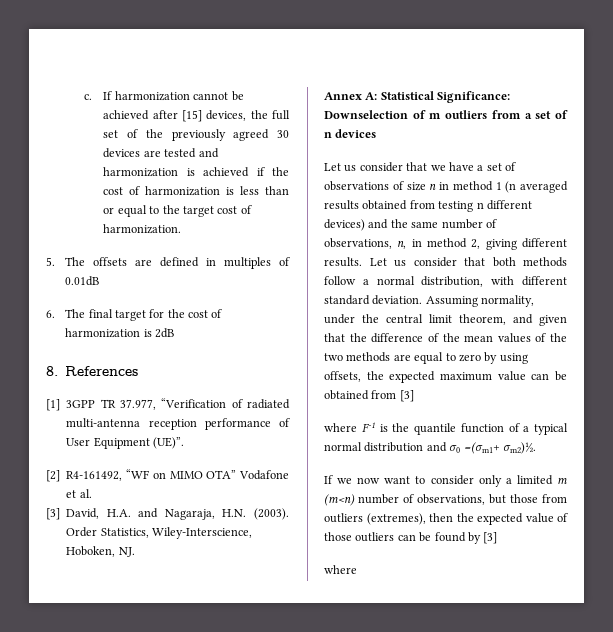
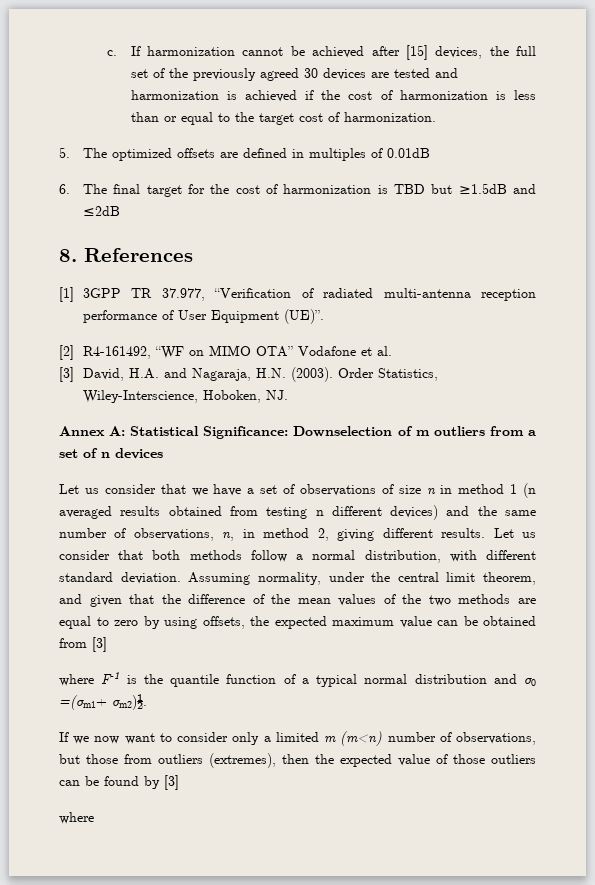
(86, 261) none -> [111,148,172,161] optimized
[154,328,174,338] 2dB -> [393,183,536,194] [82,206,120,216] TBD but ≥1.5dB and ≤2dB

